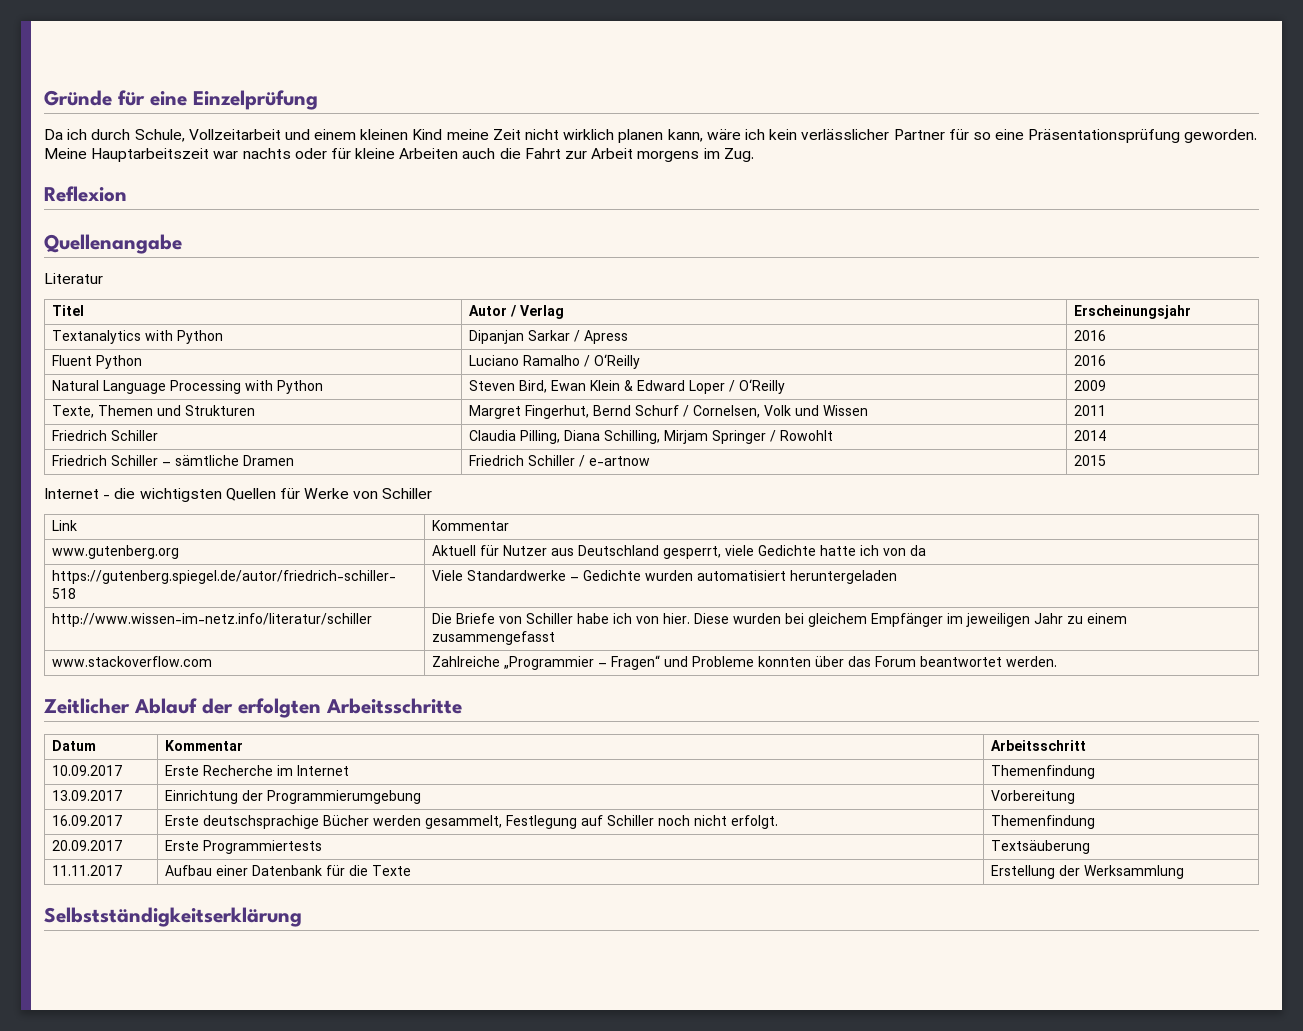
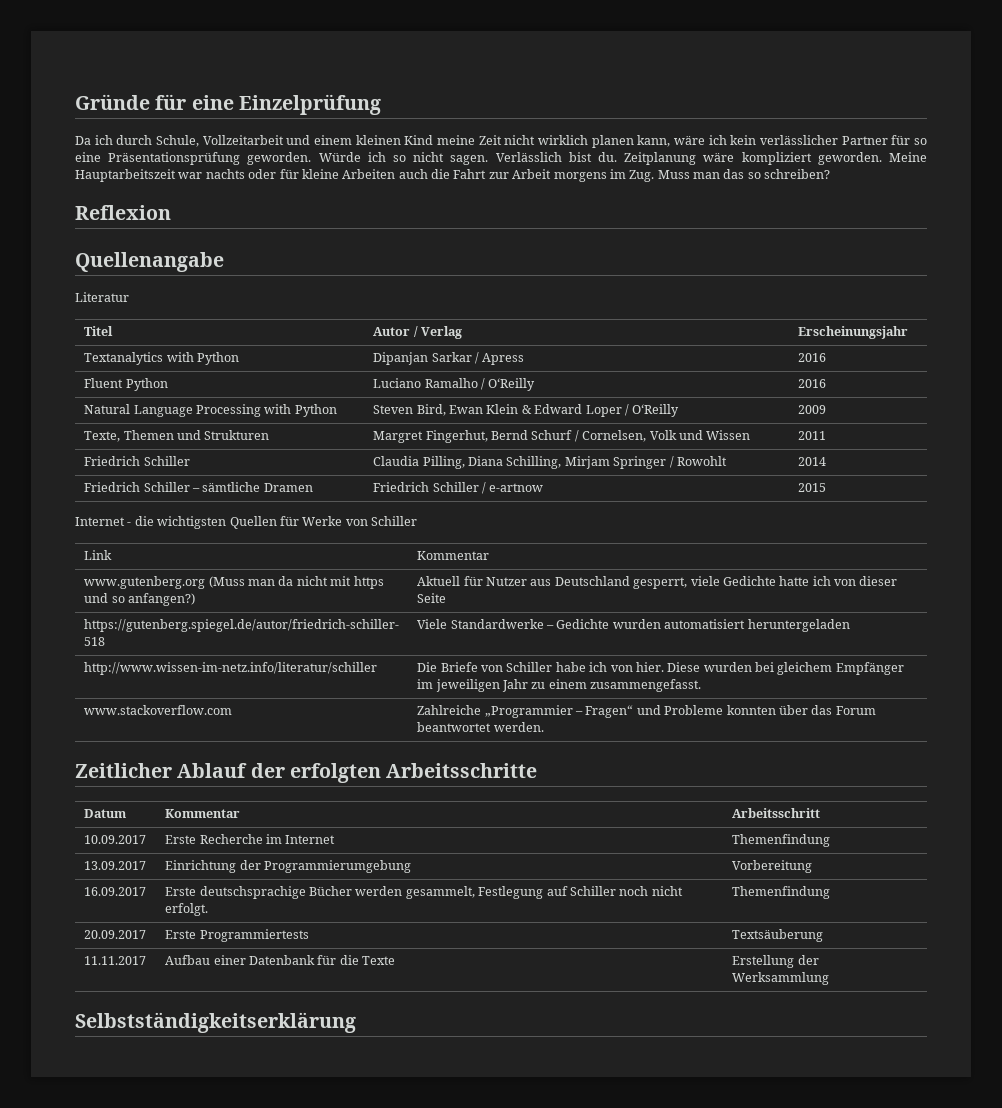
(1258, 136) none -> [318,152,882,165] Würde ich so nicht sagen. Verlässlich bist du. Zeitplanung wäre kompliziert geworden.
(754, 155) none -> [657,169,831,179] Muss man das so schreiben?
(180, 552) none -> [208,576,384,589] [84,593,196,606] (Muss man da nicht mit https und so anfangen?)
[910,545,927,556] da -> [859,576,898,586] [417,593,447,603] dieser Seite
[432,631,556,645] zusammengefasst -> [590,679,702,692] zusammengefasst.

